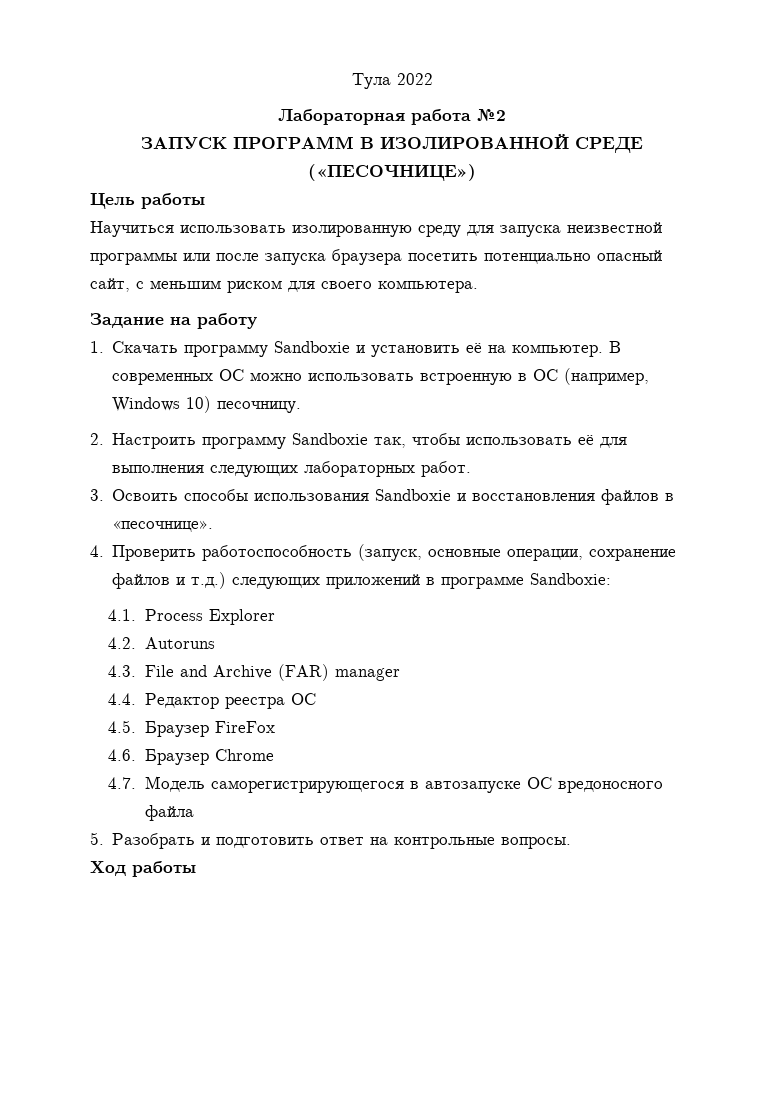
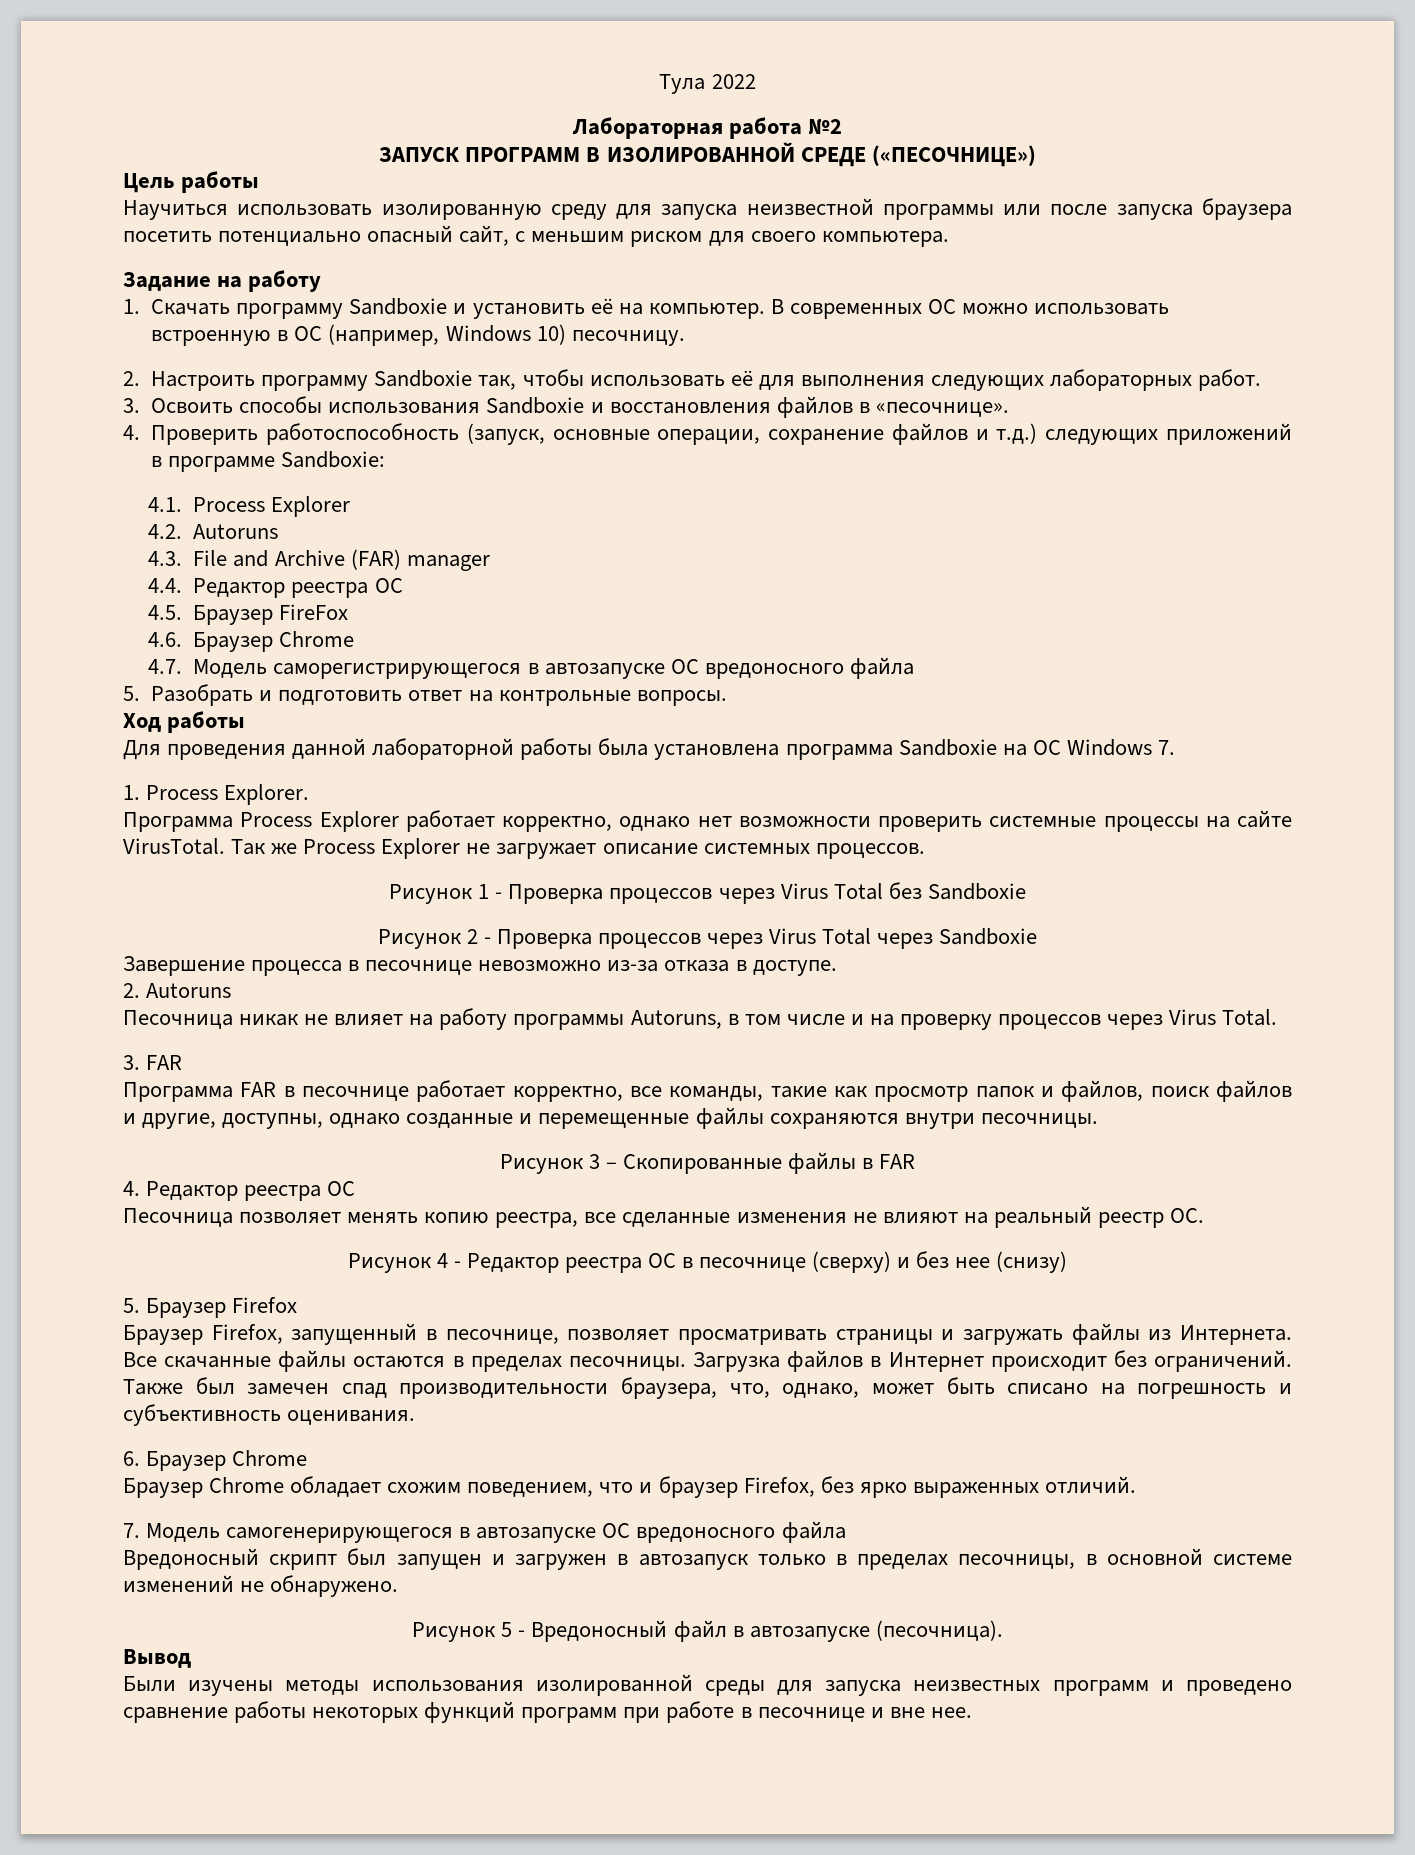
(196, 869) none -> [123,738,1175,760] [123,784,310,805] [123,810,1292,832] [123,838,925,859] [389,882,1026,904] [377,928,1038,949] [123,956,837,976] [123,983,232,998] [123,1008,1278,1030] [123,1055,183,1070] [123,1080,1293,1102] [123,1107,1098,1129] [499,1152,916,1174] [123,1181,356,1201] [123,1206,1204,1228] [347,1251,1068,1273] [123,1297,298,1318] [123,1323,1292,1345] [123,1350,1293,1372] [123,1377,1293,1399] [123,1404,416,1426] [123,1450,308,1471] [123,1476,1136,1498] [123,1521,846,1543] [123,1548,1292,1570] [123,1575,399,1597] [412,1620,1003,1642] [123,1649,191,1668] [123,1674,1292,1696] [123,1701,972,1723] // Для проведения данной лабораторной работы была установлена программа Sandboxie на ОС Windows 7. // 1. Process Explorer. // Программа Process Explorer работает корректно, однако нет возможности проверить системные процессы на сайте VirusTotal. Так же Process Explorer не загружает описание системных процессов. // Рисунок 1 - Проверка процессов через Virus Total без Sandboxie // Рисунок 2 - Проверка процессов через Virus Total через Sandboxie // Завершение процесса в песочнице невозможно из-за отказа в доступе. // 2. Autoruns // Песочница никак не влияет на работу программы Autoruns, в том числе и на проверку процессов через Virus Total. // 3. FAR // Программа FAR в песочнице работает корректно, все команды, такие как просмотр папок и файлов, поиск файлов и другие, доступны, однако созданные и перемещенные файлы сохраняются внутри песочницы. // Рисунок 3 – Скопированные файлы в FAR // 4. Редактор реестра ОС // Песочница позволяет менять копию реестра, все сделанные изменения не влияют на реальный реестр ОС. // Рисунок 4 - Редактор реестра ОС в песочнице (сверху) и без нее (снизу) // 5. Браузер Firefox // Браузер Firefox, запущенный в песочнице, позволяет просматривать страницы и загружать файлы из Интернета. Все скачанные файлы остаются в пределах песочницы. Загрузка файлов в Интернет происходит без ограничений. Также был замечен спад производительности браузера, что, однако, может быть списано на погрешность и субъективность оценивания. // 6. Браузер Chrome // Браузер Chrome обладает схожим поведением, что и браузер Firefox, без ярко выраженных отличий. // 7. Модель самогенерирующегося в автозапуске ОС вредоносного файла // Вредоносный скрипт был запущен и загружен в автозапуск только в пределах песочницы, в основной системе изменений не обнаружено. // Рисунок 5 - Вредоносный файл в автозапуске (песочница). // Вывод // Были изучены методы использования изолированной среды для запуска неизвестных программ и проведено сравнение работы некоторых функций программ при работе в песочнице и вне нее.

